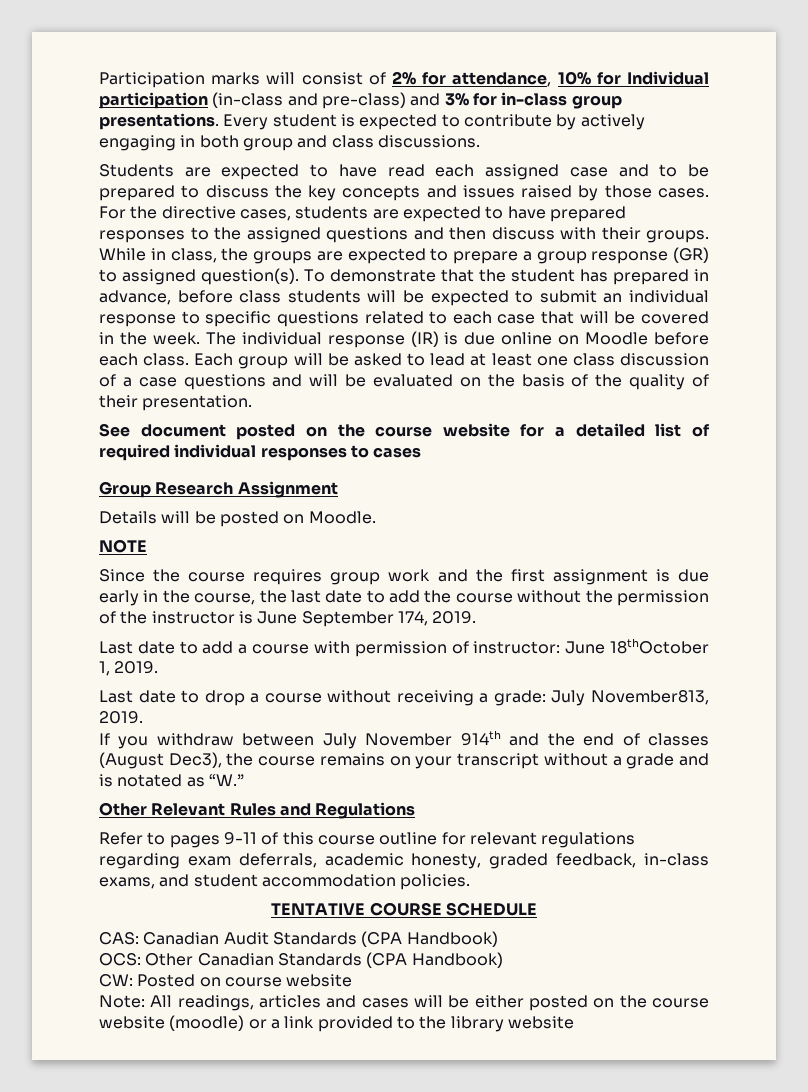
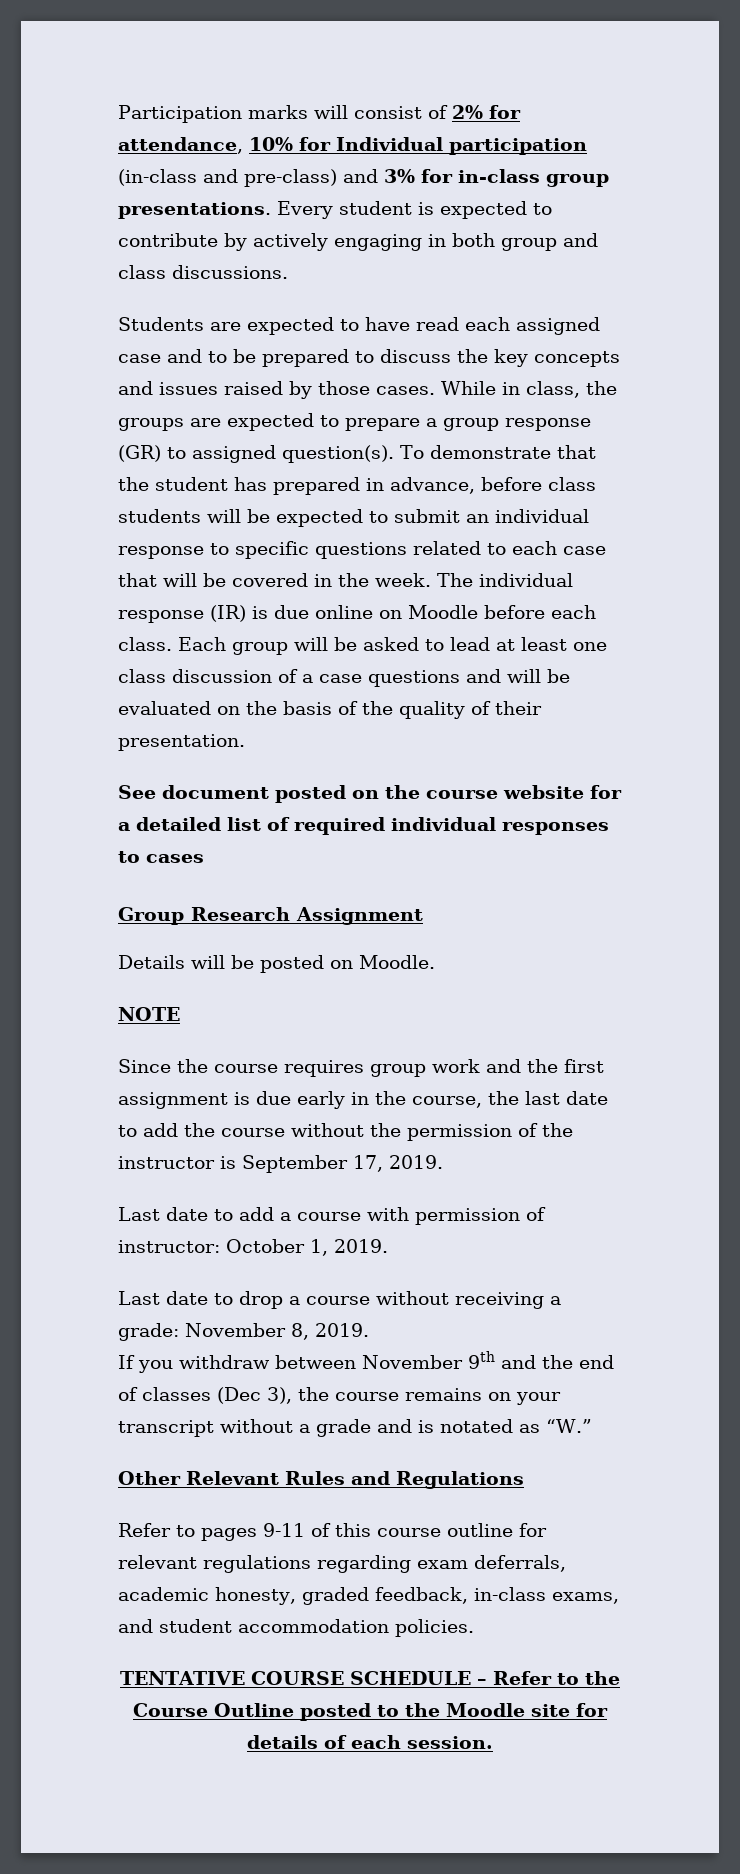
[99,206,626,222] [99,227,709,243] For the directive cases, students are expected to have prepared responses to the assigned questions and then discuss with their groups. -> (435, 390) none
[257,611,428,627] June September 174, -> [242,1155,383,1173] September 17,
[565,638,709,654] June 18thOctober -> [226,1239,305,1253] October
[551,690,710,706] July November813, -> [185,1323,309,1340] November 8,
[322,730,501,749] July November 914th -> [362,1351,495,1369] November 9th
[99,752,222,769] (August Dec3), -> [217,1387,292,1404] (Dec 3),
[99,931,498,947] [99,952,503,968] [99,974,353,987] [99,995,709,1011] [99,1015,574,1032] // CAS: Canadian Audit Standards (CPA Handbook) // OCS: Other Canadian Standards (CPA Handbook) // CW: Posted on course website // Note: All readings, articles and cases will be either posted on the course website (moodle) or a link provided to the library website -> [477,1671,621,1685] [133,1703,608,1721] [247,1735,493,1749] – Refer to the Course Outline posted to the Moodle site for details of each session.

